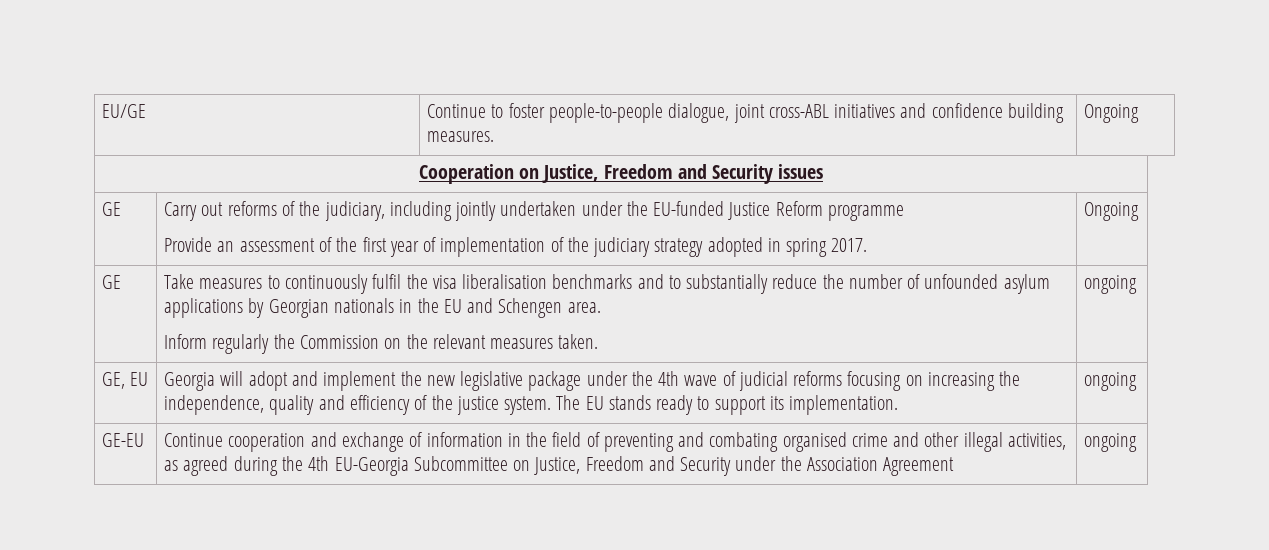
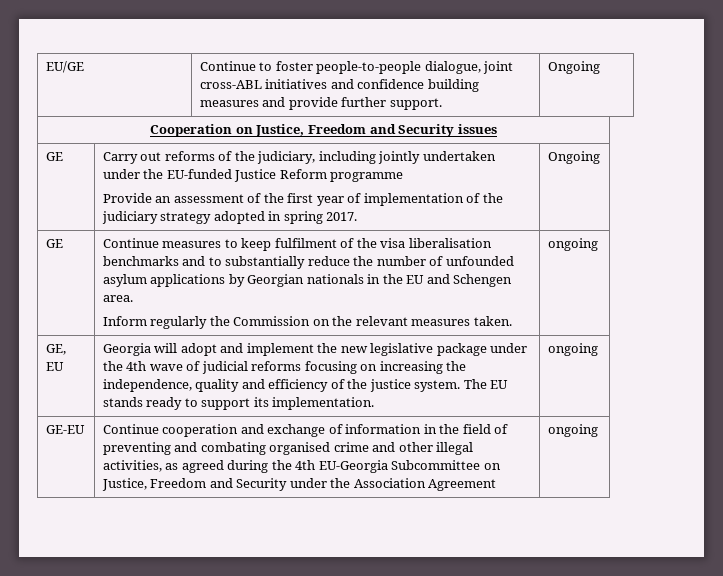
[427,131,495,142] measures. -> [199,97,442,110] measures and provide further support.
[164,274,195,289] Take -> [102,238,159,248] Continue
[284,274,402,294] continuously fulfil -> [241,238,355,251] keep fulfilment of

